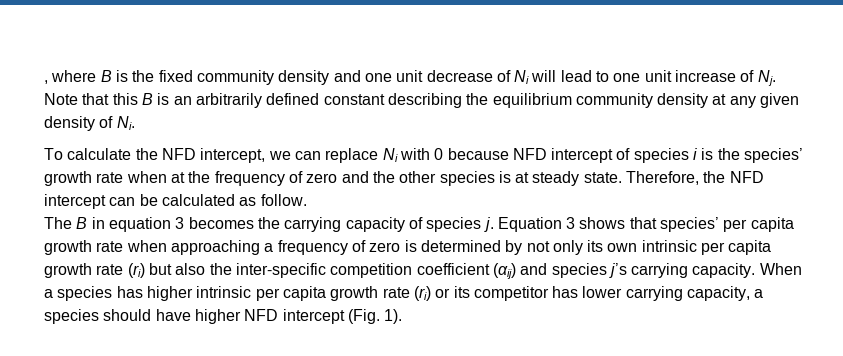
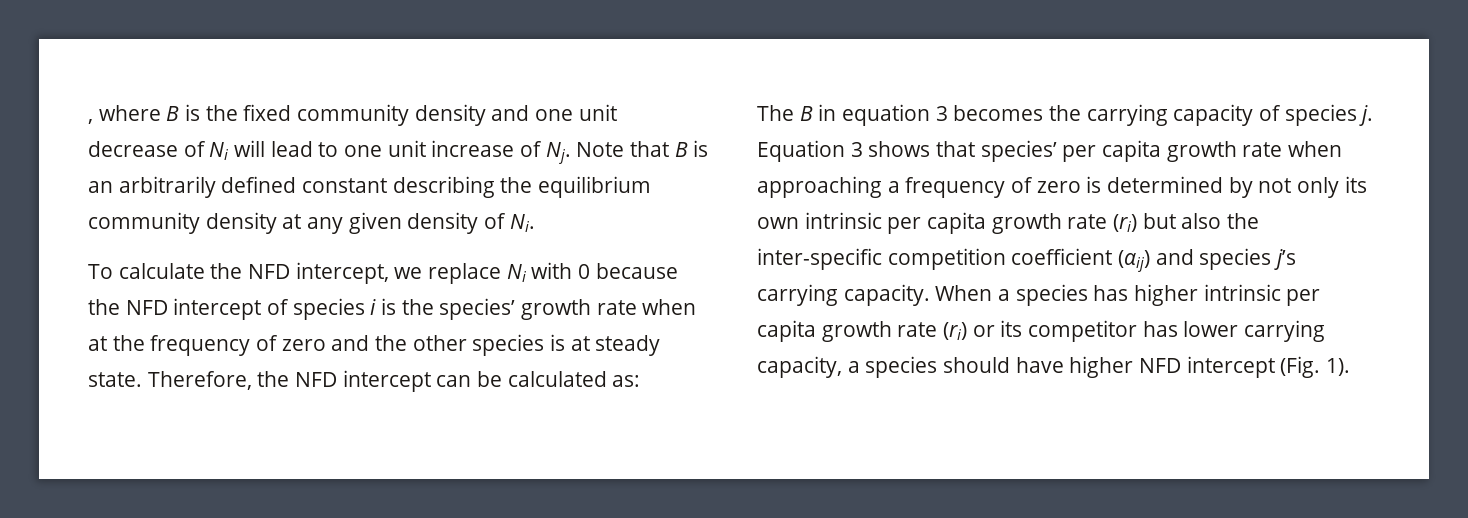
[112,93,138,105] this -> (670, 149) none
[294,151,321,160] can -> (423, 273) none
(509, 154) none -> [88,299,120,315] the
[239,194,307,206] as follow. -> [612,375,641,387] as:

